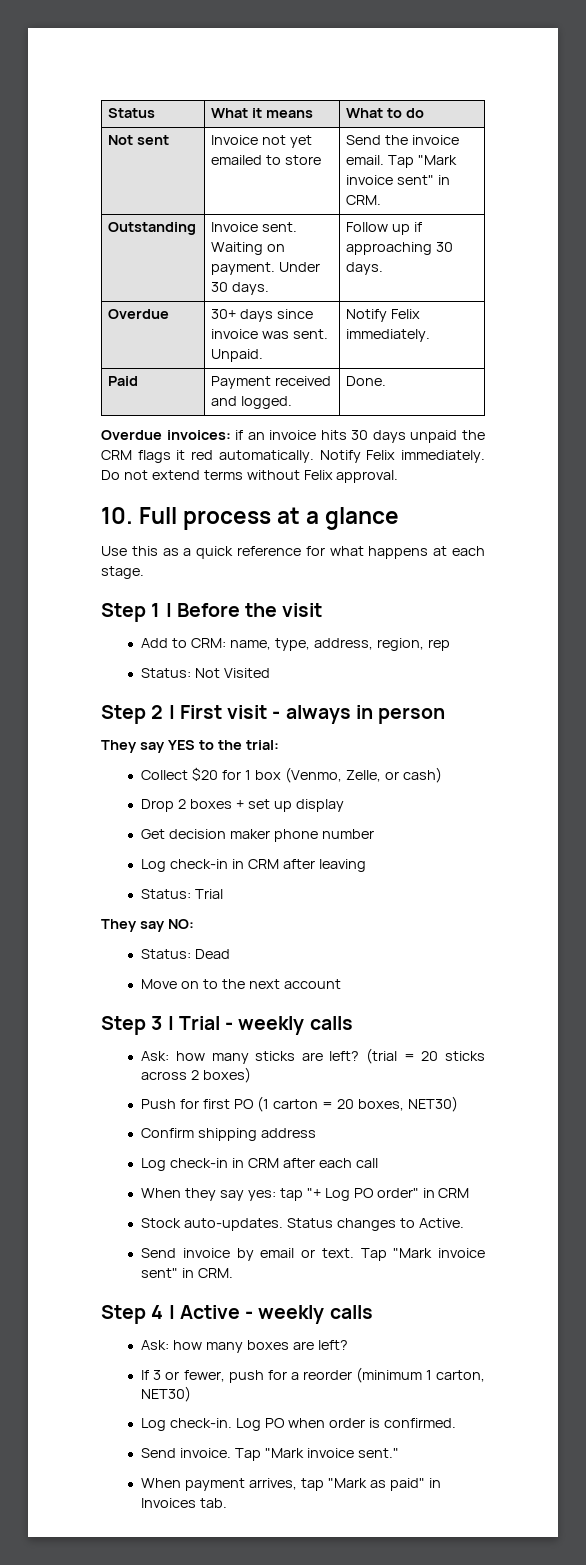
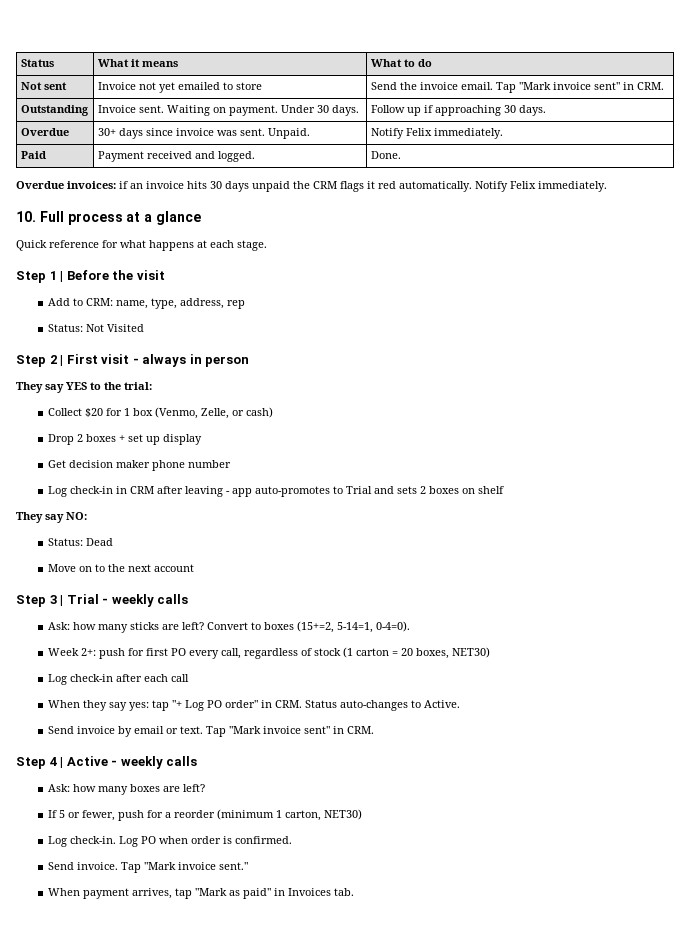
[101,470,399,483] Do not extend terms without Felix approval. -> (607, 186) none
[101,546,234,559] Use this as a quick -> [16,240,47,251] Quick
[376,638,424,651] region, -> (225, 303) none
[141,889,224,899] // Status: Trial -> [226,486,505,497] - app auto-promotes to Trial and sets 2 boxes on shelf
[366,1048,485,1064] [141,1067,252,1083] [141,1099,255,1109] (trial = 20 sticks across 2 boxes) // Push for first PO -> [207,621,411,633] [48,648,342,659] Convert to boxes (15+=2, 5-14=1, 0-4=0). // Week 2+: push for first PO every call, regardless of stock
[141,1128,317,1141] [141,1158,280,1171] // Confirm shipping address // Log check-in in CRM -> [48,674,114,685] // Log check-in
[438,1188,470,1198] [141,1218,397,1231] CRM // Stock auto-updates. Status changes -> [275,700,409,711] CRM. Status auto-changes
[153,1370,162,1380] 3 -> [59,810,66,818] 5

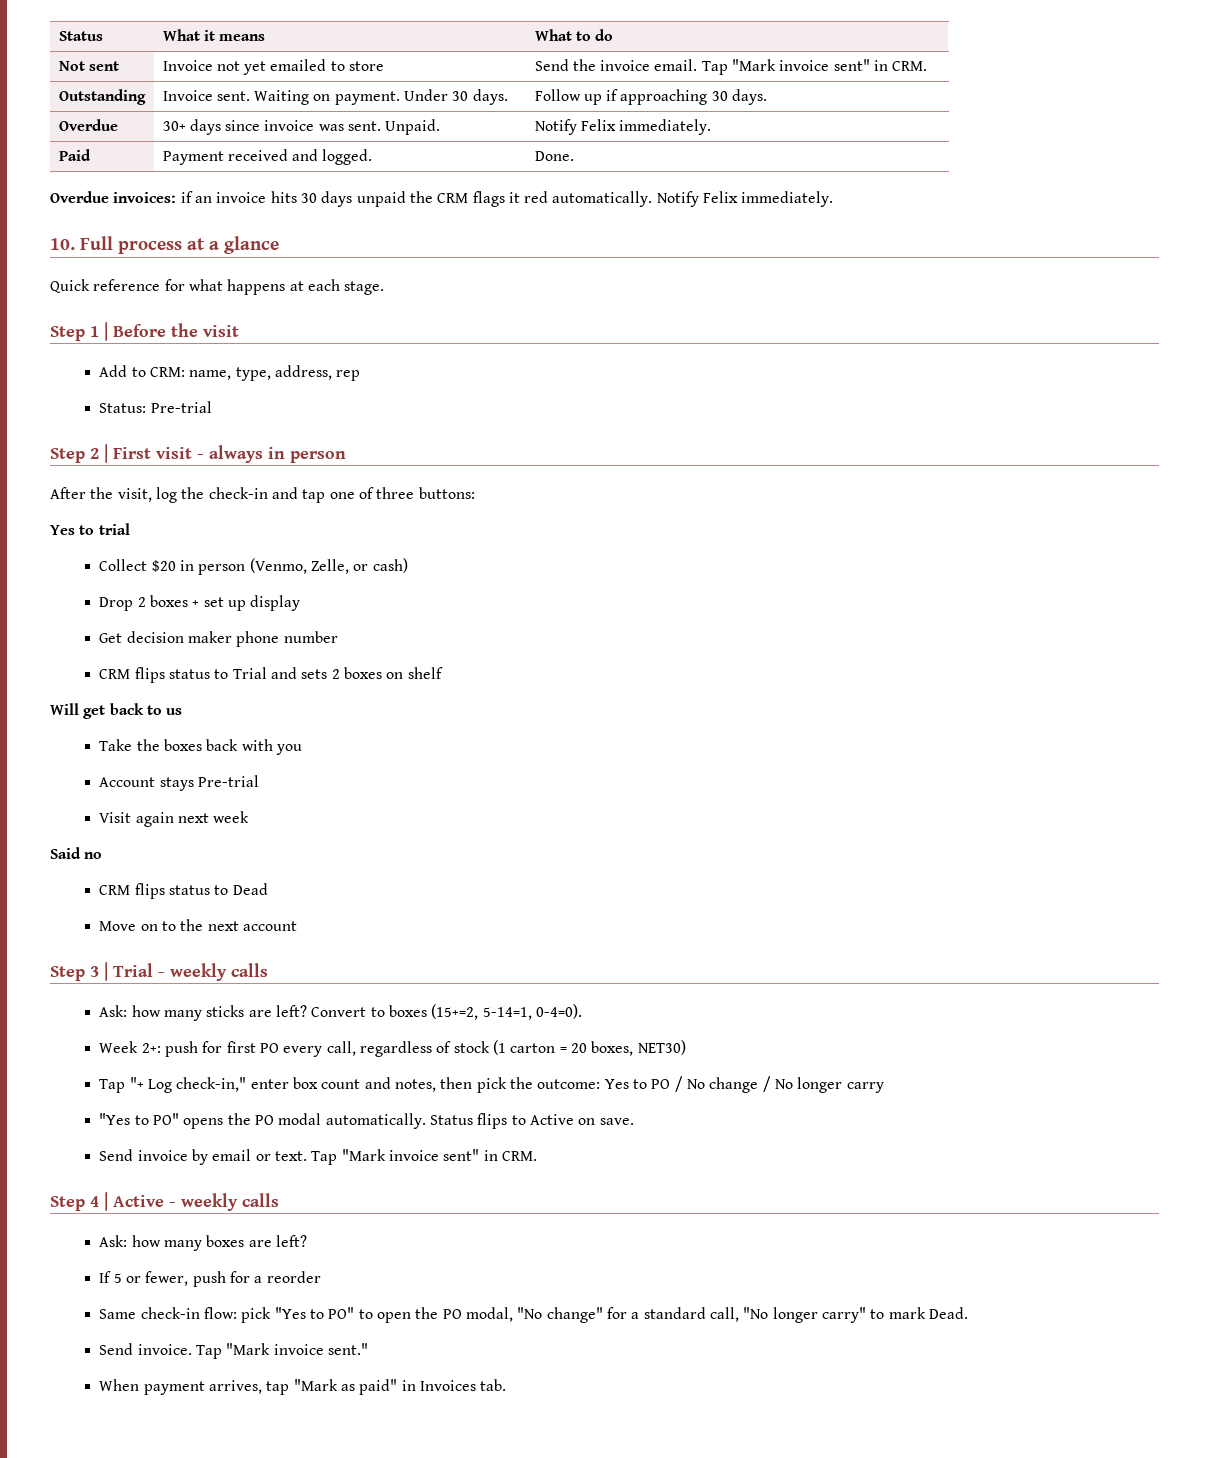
[86,324,145,332] Not Visited -> [150,401,212,413] Pre-trial
[16,382,152,393] They say YES to the trial: -> [50,487,475,503] [50,523,130,535] After the visit, log the check-in and tap one of three buttons: // Yes to trial
[106,408,154,416] for 1 box -> [180,560,246,575] in person
[48,486,331,497] Log check-in in CRM after leaving - app auto-promotes -> [99,667,211,683] CRM flips status
[16,512,87,523] [48,538,84,546] They say NO: // Status: -> [50,703,183,719] [99,739,303,755] [99,775,260,791] [99,811,250,827] [50,847,103,859] [99,883,229,899] Will get back to us // Take the boxes back with you // Account stays Pre-trial // Visit again next week // Said no // CRM flips status to
[48,674,190,685] [48,700,461,711] Log check-in after each call // When they say yes: tap "+ Log PO order" in CRM. Status auto-changes to Active. -> [99,1076,884,1093] [99,1113,634,1129] Tap "+ Log check-in," enter box count and notes, then pick the outcome: Yes to PO / No change / No longer carry // "Yes to PO" opens the PO modal automatically. Status flips to Active on save.
[217,809,363,821] [48,836,293,847] (minimum 1 carton, NET30) // Log check-in. Log PO when order is confirmed. -> [99,1307,968,1323] // Same check-in flow: pick "Yes to PO" to open the PO modal, "No change" for a standard call, "No longer carry" to mark Dead.

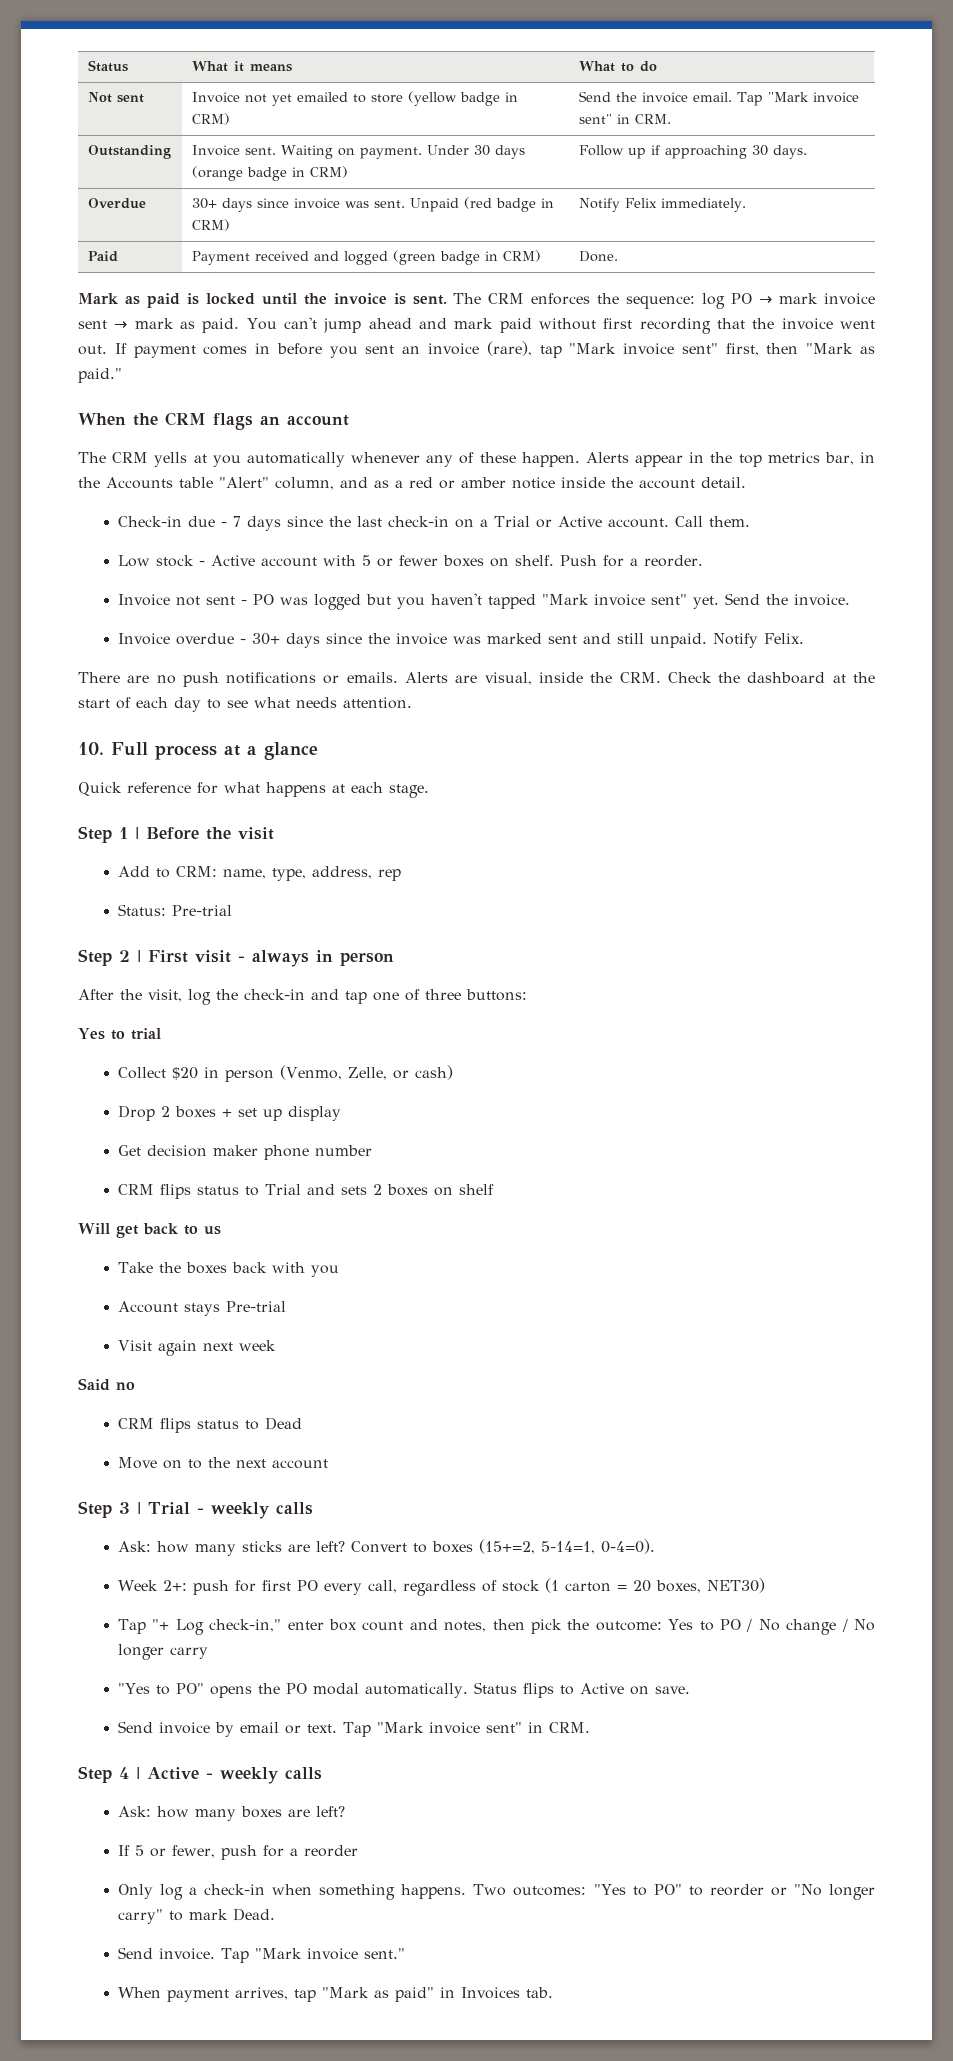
(385, 66) none -> [408,91,519,106] [192,113,231,125] (yellow badge in CRM)
[472,89,508,105] days. -> [495,145,526,159] [192,166,349,181] days (orange badge in CRM)
[385,119,441,135] Unpaid. -> [410,197,555,212] [192,219,231,231] Unpaid (red badge in CRM)
[322,149,373,165] [534,151,574,161] [50,191,834,207] logged. | Done. // Overdue invoices: if an invoice hits 30 days unpaid the CRM flags it red automatically. Notify Felix immediately. -> [344,250,542,265] [579,251,619,262] [78,293,875,309] [78,317,876,334] [78,341,876,358] [78,368,122,383] [78,412,349,430] [78,452,875,467] [78,477,746,490] [117,516,750,531] [117,555,703,567] [117,593,850,610] [117,633,804,648] [78,672,875,687] [78,697,412,712] logged (green badge in CRM) | Done. // Mark as paid is locked until the invoice is sent. The CRM enforces the sequence: log PO → mark invoice sent → mark as paid. You can't jump ahead and mark paid without first recording that the invoice went out. If payment comes in before you sent an invoice (rare), tap "Mark invoice sent" first, then "Mark as paid." // When the CRM flags an account // The CRM yells at you automatically whenever any of these happen. Alerts appear in the top metrics bar, in the Accounts table "Alert" column, and as a red or amber notice inside the account detail. // Check-in due - 7 days since the last check-in on a Trial or Active account. Call them. // Low stock - Active account with 5 or fewer boxes on shelf. Push for a reorder. // Invoice not sent - PO was logged but you haven't tapped "Mark invoice sent" yet. Send the invoice. // Invoice overdue - 30+ days since the invoice was marked sent and still unpaid. Notify Felix. // There are no push notifications or emails. Alerts are visual, inside the CRM. Check the dashboard at the start of each day to see what needs attention.
[99,1307,739,1323] Same check-in flow: pick "Yes to PO" to open the PO modal, "No change" for a standard call, -> [117,1884,787,1900] Only log a check-in when something happens. Two outcomes: "Yes to PO" to reorder or

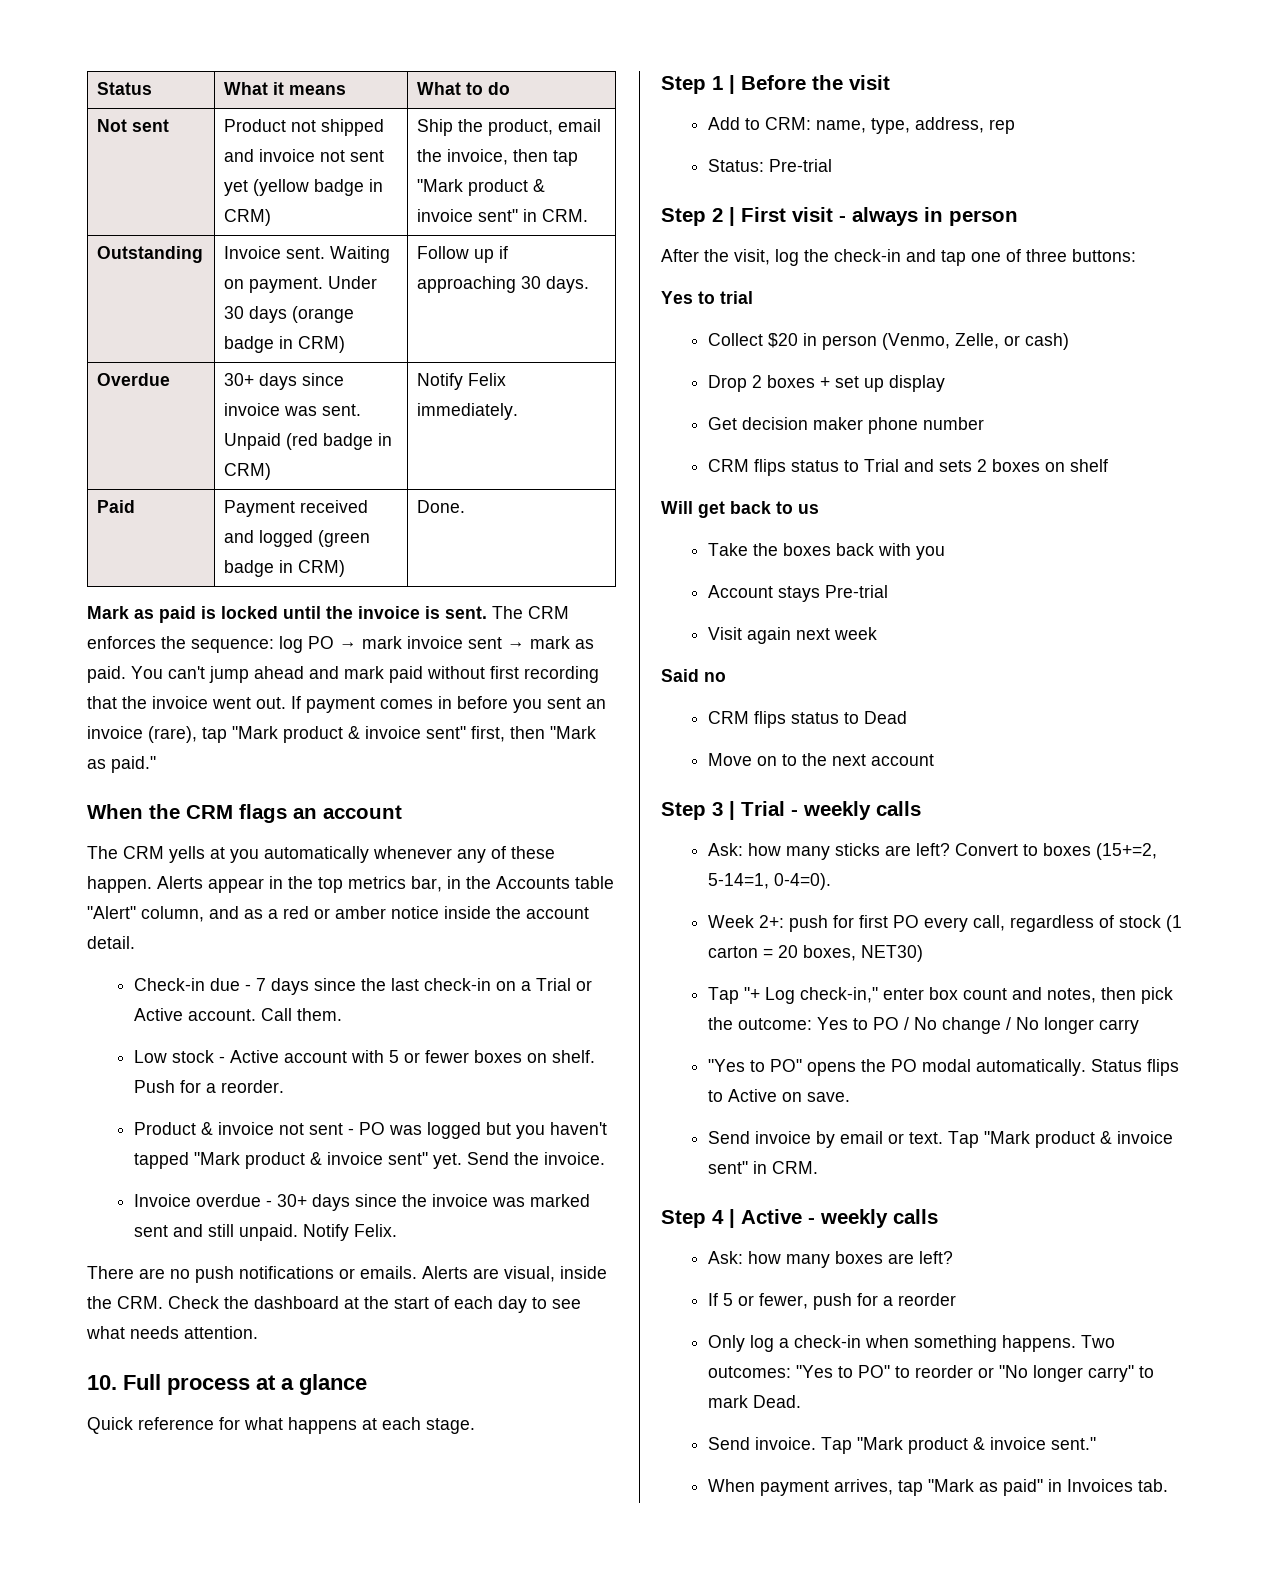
[192,91,519,106] [192,113,231,125] [579,91,810,106] Invoice not yet emailed to store (yellow badge in CRM) | Send the invoice email. Tap "Mark -> [224,119,385,136] [224,149,385,162] [224,179,384,196] [224,209,272,226] [417,119,602,136] [417,149,579,166] [417,179,546,196] Product not shipped and invoice not sent yet (yellow badge in CRM) | Ship the product, email the invoice, then tap "Mark product &
(617, 348) none -> [283,726,360,743] product &
[117,594,170,606] Invoice -> [133,1122,274,1135] Product & invoice
(589, 599) none -> [244,1152,322,1169] product &
(424, 1727) none -> [1034,1131,1112,1148] product &
(302, 1953) none -> [907,1437,985,1454] product &

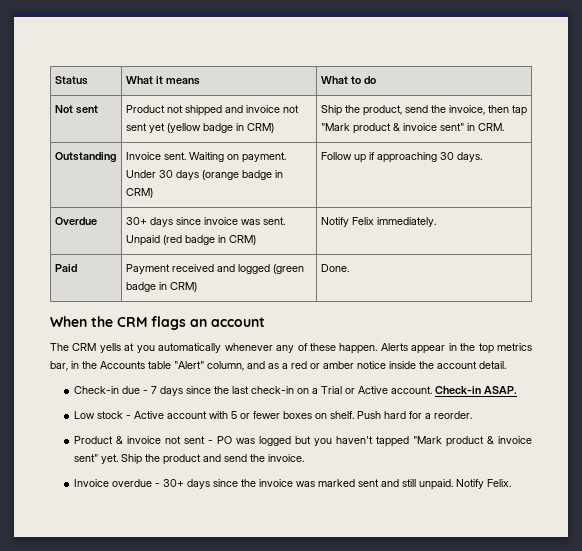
[558,119,602,132] email -> [404,105,428,113] send
[87,606,569,623] [87,636,594,653] [87,666,599,683] [87,696,606,713] [87,726,596,743] [87,756,156,773] // Mark as paid is locked until the invoice is sent. The CRM enforces the sequence: log PO → mark invoice sent → mark as paid. You can't jump ahead and mark paid without first recording that the invoice went out. If payment comes in before you sent an invoice (rare), tap "Mark product & invoice sent" first, then "Mark as paid." -> (349, 268) none
[260,1008,342,1021] Call them. -> [435,386,518,394] Check-in ASAP.
(175, 1086) none -> [384,411,407,419] hard
[466,1152,509,1165] Send -> [121,454,248,465] Ship the product and send
[87,1266,607,1283] [87,1296,581,1313] [86,1326,258,1339] [87,1374,367,1395] [87,1417,475,1434] [661,75,890,94] [707,117,1015,134] [707,159,832,172] [661,207,1018,226] [661,249,1136,266] [661,291,753,304] [707,333,1069,350] [707,375,945,392] [707,417,984,434] [707,459,1108,476] [661,501,819,518] [707,543,945,560] [707,585,888,602] [707,627,877,644] [661,669,726,682] [707,711,907,728] [707,753,934,766] [661,801,921,820] [707,843,1157,860] [707,873,831,890] [707,915,1182,932] [707,945,923,962] [707,987,1173,1004] [707,1017,1139,1034] [707,1059,1179,1076] [707,1089,850,1102] [707,1131,1173,1148] [707,1161,818,1174] [661,1209,938,1228] [707,1251,953,1268] [707,1293,956,1310] [707,1335,1115,1352] [707,1365,1154,1382] [707,1395,801,1408] [707,1437,1096,1454] [707,1479,1168,1496] // There are no push notifications or emails. Alerts are visual, inside the CRM. Check the dashboard at the start of each day to see what needs attention. // 10. Full process at a glance // Quick reference for what happens at each stage. // Step 1 | Before the visit // Add to CRM: name, type, address, rep // Status: Pre-trial // Step 2 | First visit - always in person // After the visit, log the check-in and tap one of three buttons: // Yes to trial // Collect $20 in person (Venmo, Zelle, or cash) // Drop 2 boxes + set up display // Get decision maker phone number // CRM flips status to Trial and sets 2 boxes on shelf // Will get back to us // Take the boxes back with you // Account stays Pre-trial // Visit again next week // Said no // CRM flips status to Dead // Move on to the next account // Step 3 | Trial - weekly calls // Ask: how many sticks are left? Convert to boxes (15+=2, 5-14=1, 0-4=0). // Week 2+: push for first PO every call, regardless of stock (1 carton = 20 boxes, NET30) // Tap "+ Log check-in," enter box count and notes, then pick the outcome: Yes to PO / No change / No longer carry // "Yes to PO" opens the PO modal automatically. Status flips to Active on save. // Send invoice by email or text. Tap "Mark product & invoice sent" in CRM. // Step 4 | Active - weekly calls // Ask: how many boxes are left? // If 5 or fewer, push for a reorder // Only log a check-in when something happens. Two outcomes: "Yes to PO" to reorder or "No longer carry" to mark Dead. // Send invoice. Tap "Mark product & invoice sent." // When payment arrives, tap "Mark as paid" in Invoices tab. -> (512, 483) none

